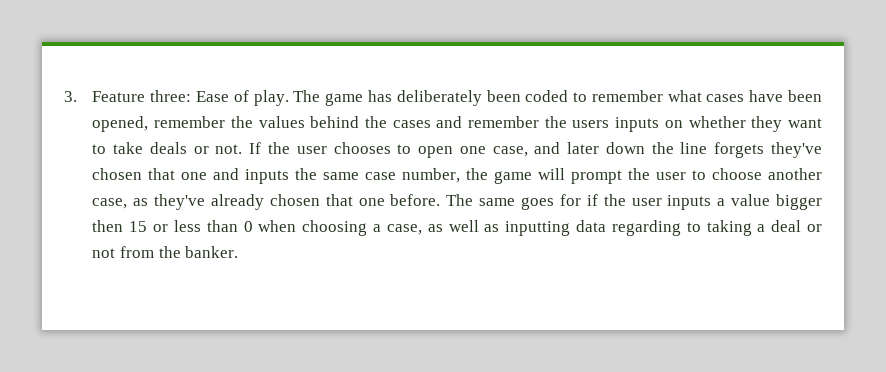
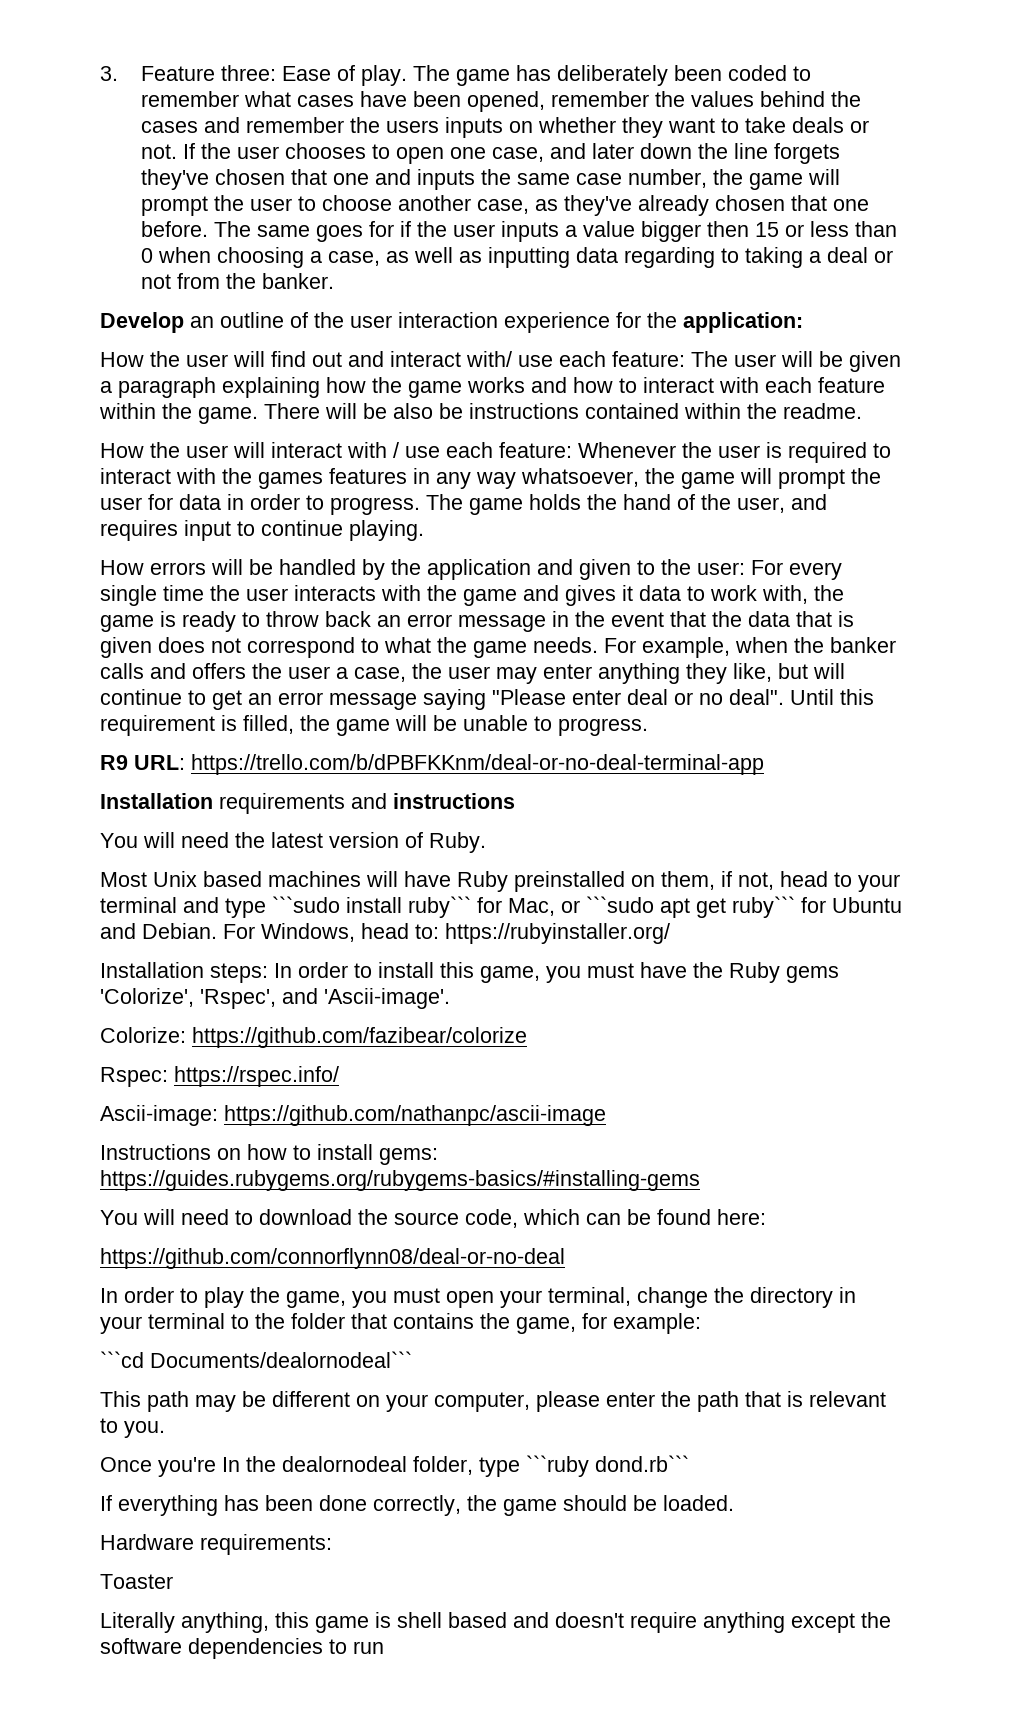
(239, 252) none -> [100,312,803,333] [100,351,901,372] [100,377,885,398] [99,403,862,424] [100,442,891,463] [100,468,881,489] [100,494,827,515] [100,520,424,541] [100,559,842,580] [100,585,844,606] [100,611,854,632] [100,637,896,658] [100,663,845,684] [100,689,874,710] [100,715,648,736] [100,754,764,775] [100,793,515,814] [100,832,486,853] [100,871,900,892] [100,896,902,918] [100,923,670,944] [100,962,839,983] [100,988,450,1009] [100,1027,527,1048] [100,1066,339,1087] [100,1105,606,1126] [100,1144,438,1165] [100,1170,700,1191] [100,1209,766,1228] [100,1248,565,1269] [100,1287,856,1308] [100,1313,701,1334] [100,1351,412,1368] [100,1391,886,1412] [100,1418,165,1438] [100,1455,689,1477] [100,1495,734,1516] [100,1534,332,1555] [100,1574,173,1589] [100,1612,891,1633] [100,1638,384,1659] // Develop an outline of the user interaction experience for the application: // How the user will find out and interact with/ use each feature: The user will be given a paragraph explaining how the game works and how to interact with each feature within the game. There will be also be instructions contained within the readme. // How the user will interact with / use each feature: Whenever the user is required to interact with the games features in any way whatsoever, the game will prompt the user for data in order to progress. The game holds the hand of the user, and requires input to continue playing. // How errors will be handled by the application and given to the user: For every single time the user interacts with the game and gives it data to work with, the game is ready to throw back an error message in the event that the data that is given does not correspond to what the game needs. For example, when the banker calls and offers the user a case, the user may enter anything they like, but will continue to get an error message saying "Please enter deal or no deal". Until this requirement is filled, the game will be unable to progress. // R9 URL: https://trello.com/b/dPBFKKnm/deal-or-no-deal-terminal-app // Installation requirements and instructions // You will need the latest version of Ruby. // Most Unix based machines will have Ruby preinstalled on them, if not, head to your terminal and type ```sudo install ruby``` for Mac, or ```sudo apt get ruby``` for Ubuntu and Debian. For Windows, head to: https://rubyinstaller.org/ // Installation steps: In order to install this game, you must have the Ruby gems 'Colorize', 'Rspec', and 'Ascii-image'. // Colorize: https://github.com/fazibear/colorize // Rspec: https://rspec.info/ // Ascii-image: https://github.com/nathanpc/ascii-image // Instructions on how to install gems: https://guides.rubygems.org/rubygems-basics/#installing-gems // You will need to download the source code, which can be found here: // https://github.com/connorflynn08/deal-or-no-deal // In order to play the game, you must open your terminal, change the directory in your terminal to the folder that contains the game, for example: // ```cd Documents/dealornodeal``` // This path may be different on your computer, please enter the path that is relevant to you. // Once you're In the dealornodeal folder, type ```ruby dond.rb``` // If everything has been done correctly, the game should be loaded. // Hardware requirements: // Toaster // Literally anything, this game is shell based and doesn't require anything except the software dependencies to run

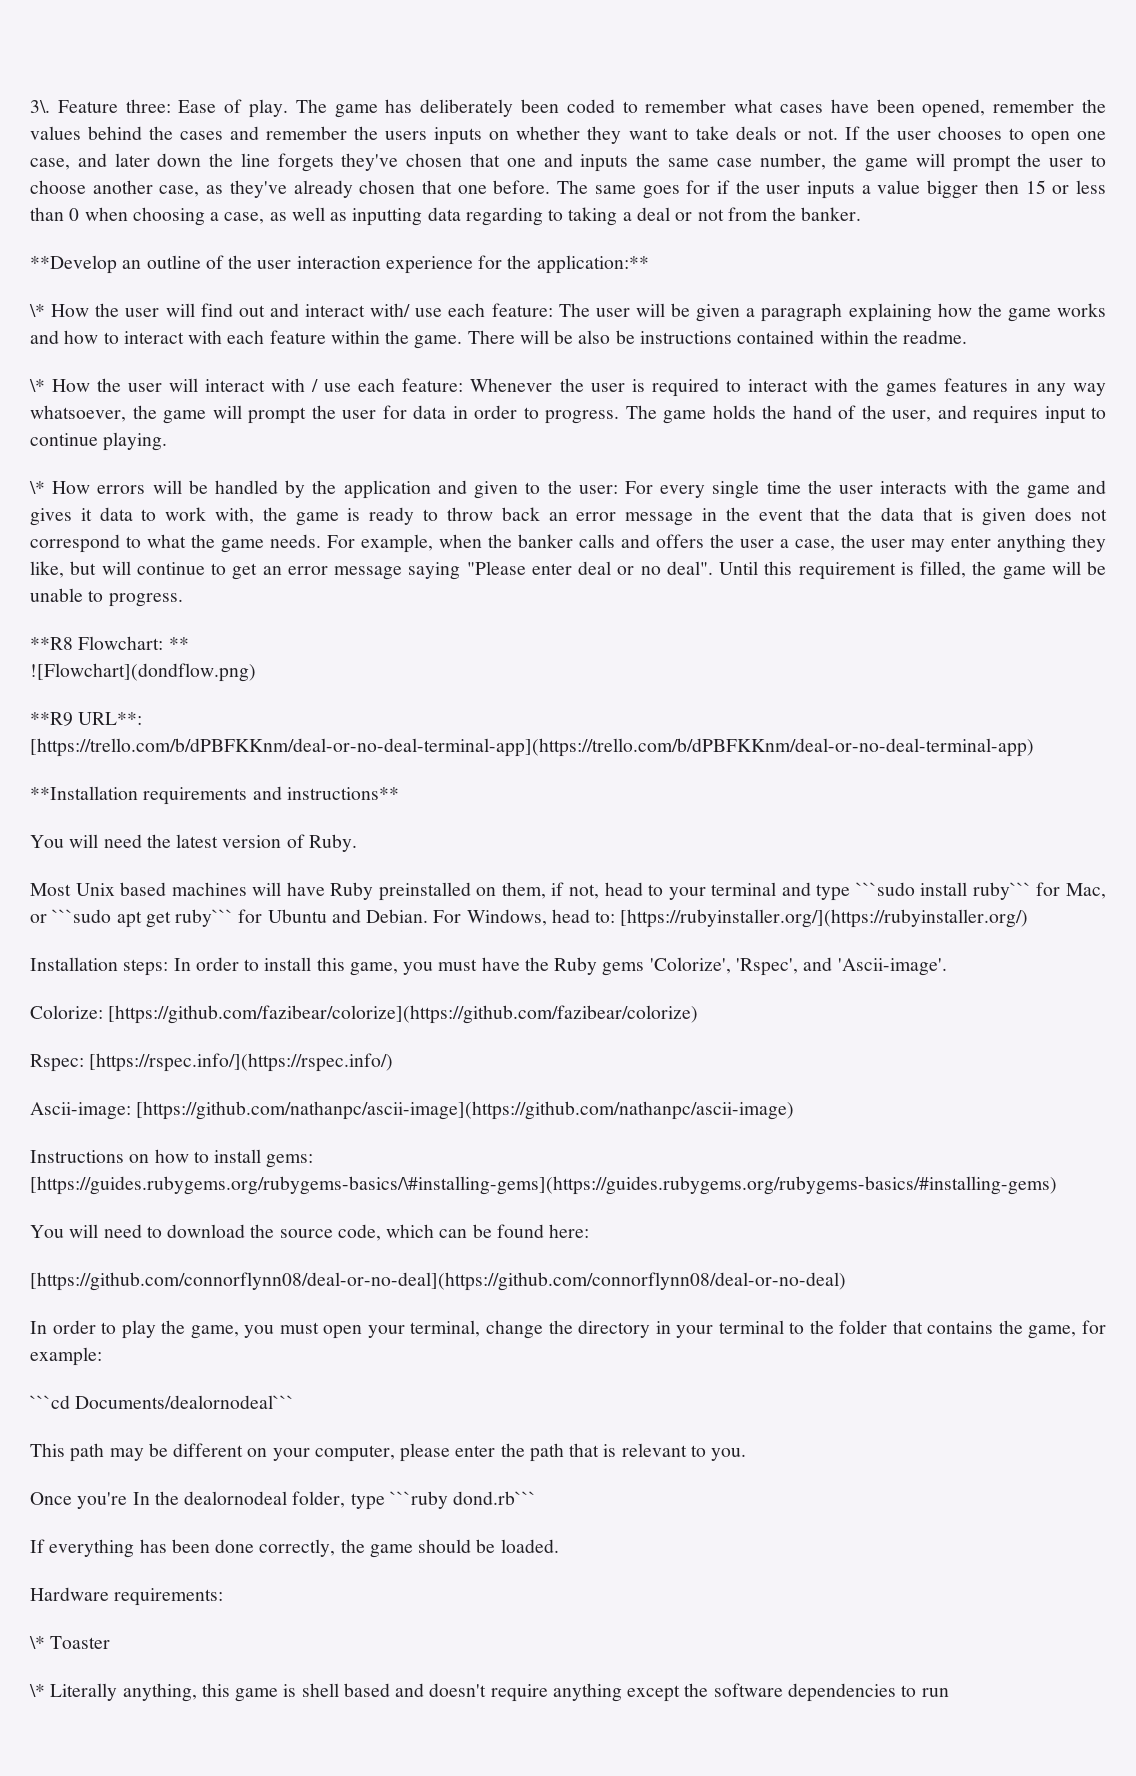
[100,66,118,81] 3. -> [30,100,50,113] 3\.
[100,312,184,333] Develop -> [30,255,117,274] **Develop
[683,312,803,333] application: // -> [536,255,649,274] [29,304,45,317] application:** // \*
(862, 411) none -> [29,379,45,392] \*
(424, 530) none -> [29,481,45,494] \*
[100,754,764,775] [100,793,213,809] R9 URL: https://trello.com/b/dPBFKKnm/deal-or-no-deal-terminal-app // Installation -> [30,636,189,650] [30,663,256,682] [30,712,143,726] [30,738,1034,757] [30,786,138,800] **R8 Flowchart: ** // ![Flowchart](dondflow.png) // **R9 URL**: [https://trello.com/b/dPBFKKnm/deal-or-no-deal-terminal-app](https://trello.com/b/dPBFKKnm/deal-or-no-deal-terminal-app) // **Installation
[393,793,515,809] instructions -> [286,787,399,800] instructions**
[445,923,670,944] https://rubyinstaller.org/ -> [620,909,1029,928] [https://rubyinstaller.org/](https://rubyinstaller.org/)
[192,1027,527,1048] https://github.com/fazibear/colorize -> [108,1005,699,1024] [https://github.com/fazibear/colorize](https://github.com/fazibear/colorize)
[174,1066,339,1087] https://rspec.info/ -> [89,1053,394,1072] [https://rspec.info/](https://rspec.info/)
[224,1105,606,1126] https://github.com/nathanpc/ascii-image -> [136,1101,795,1120] [https://github.com/nathanpc/ascii-image](https://github.com/nathanpc/ascii-image)
[100,1170,700,1191] https://guides.rubygems.org/rubygems-basics/#installing-gems -> [30,1176,1057,1195] [https://guides.rubygems.org/rubygems-basics/\#installing-gems](https://guides.rubygems.org/rubygems-basics/#installing-gems)
[100,1248,565,1269] https://github.com/connorflynn08/deal-or-no-deal -> [30,1272,846,1291] [https://github.com/connorflynn08/deal-or-no-deal](https://github.com/connorflynn08/deal-or-no-deal)
(332, 1544) none -> [29,1636,45,1649] \*
(173, 1581) none -> [29,1684,45,1697] \*

